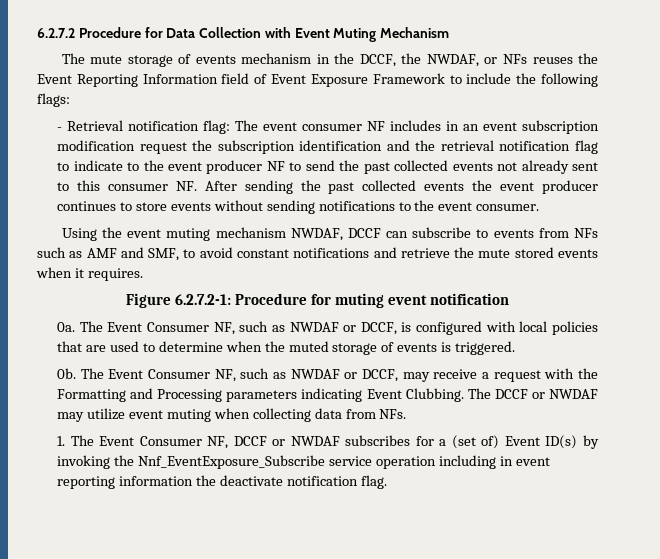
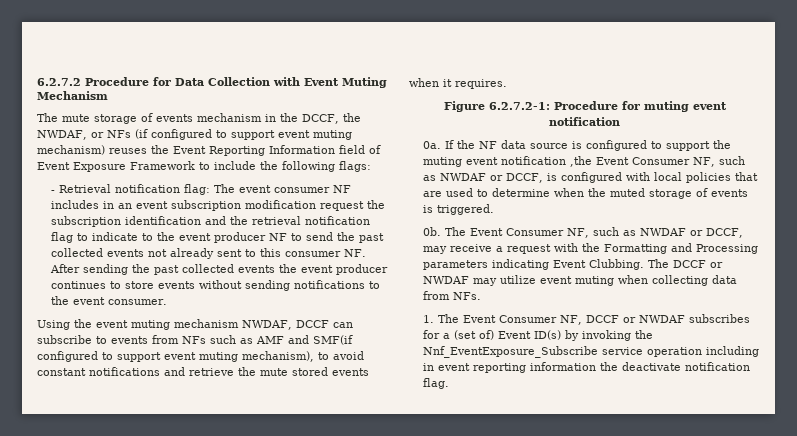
(527, 59) none -> [134,129,352,140] [37,145,105,155] (if configured to support event muting mechanism)
[148,248,180,261] SMF, -> [313,335,353,345] [37,351,314,362] SMF(if configured to support event muting mechanism),
[79,321,103,332] The -> [445,140,732,151] [423,156,593,167] If the NF data source is configured to support the muting event notification ,the

